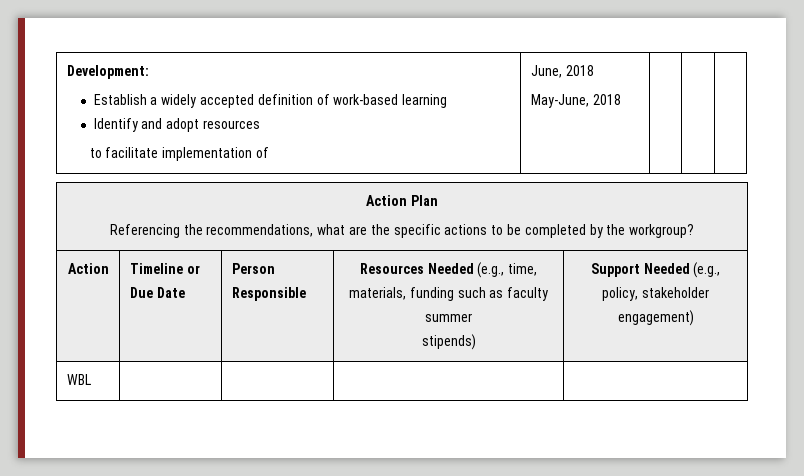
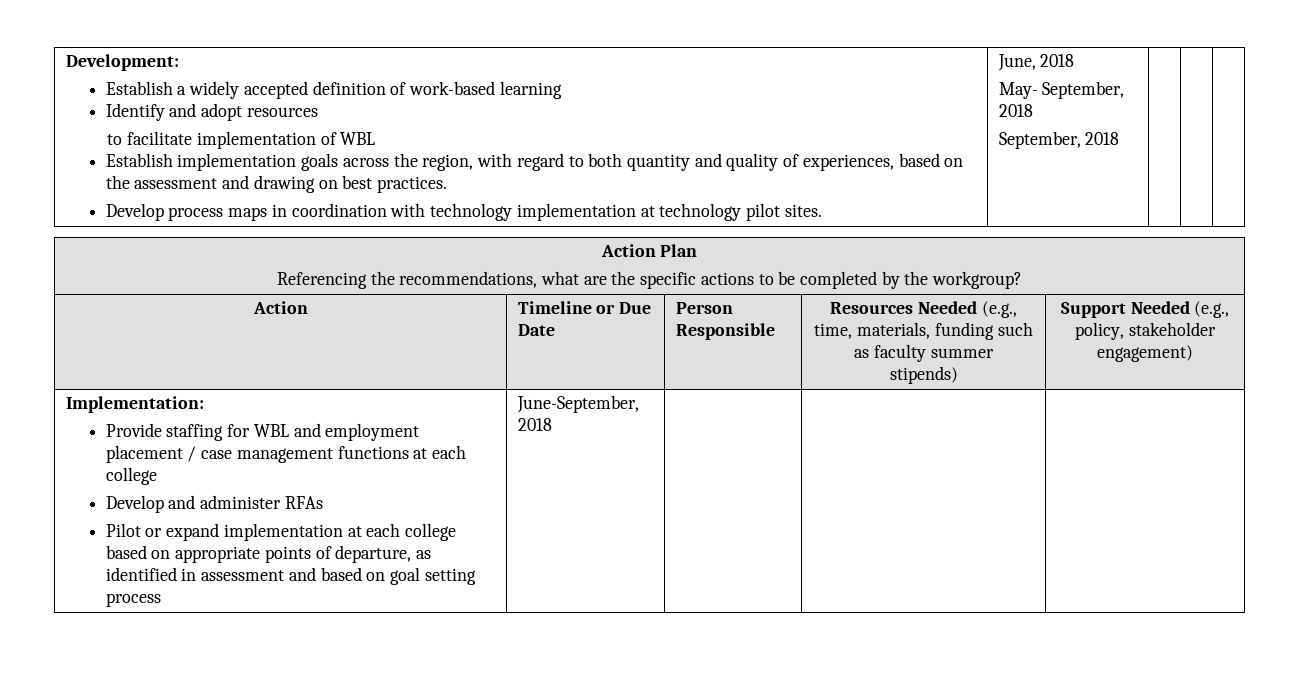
[530,65,594,78] [530,94,589,108] | June, 2018 // May-June, -> [340,132,376,145] [105,153,964,171] [105,175,448,193] [105,203,822,221] [997,54,1075,71] [998,81,1125,99] [998,104,1033,117] [998,131,1081,149] WBL // Establish implementation goals across the region, with regard to both quantity and quality of experiences, based on the assessment and drawing on best practices. // Develop process maps in coordination with technology implementation at technology pilot sites. | June, 2018 // May- September, 2018 // September,
[66,374,91,385] WBL | -> [65,396,204,413] [105,423,420,441] [105,445,467,463] [105,467,157,485] [105,495,323,513] [105,523,457,541] [105,545,432,563] [105,567,476,585] [105,593,161,607] [516,395,639,413] [517,418,552,431] Implementation: // Provide staffing for WBL and employment placement / case management functions at each college // Develop and administer RFAs // Pilot or expand implementation at each college based on appropriate points of departure, as identified in assessment and based on goal setting process | June-September, 2018

